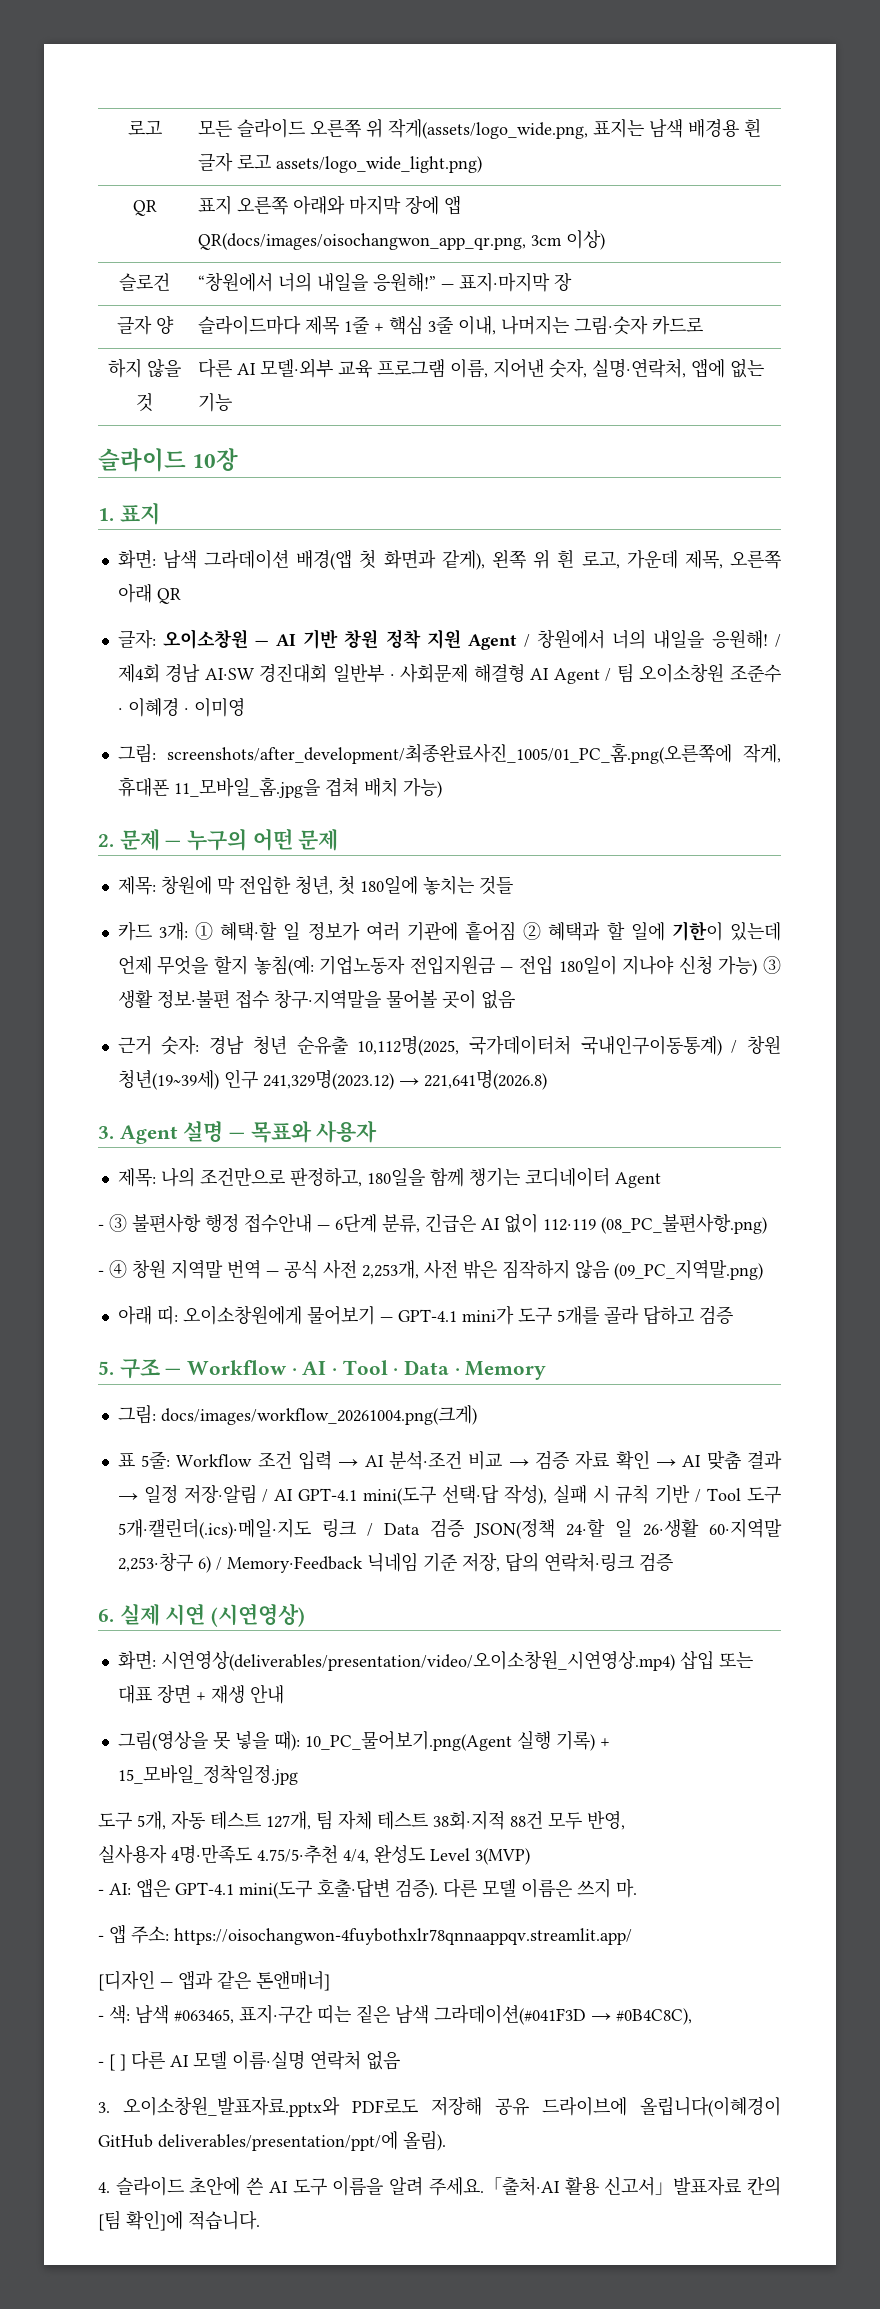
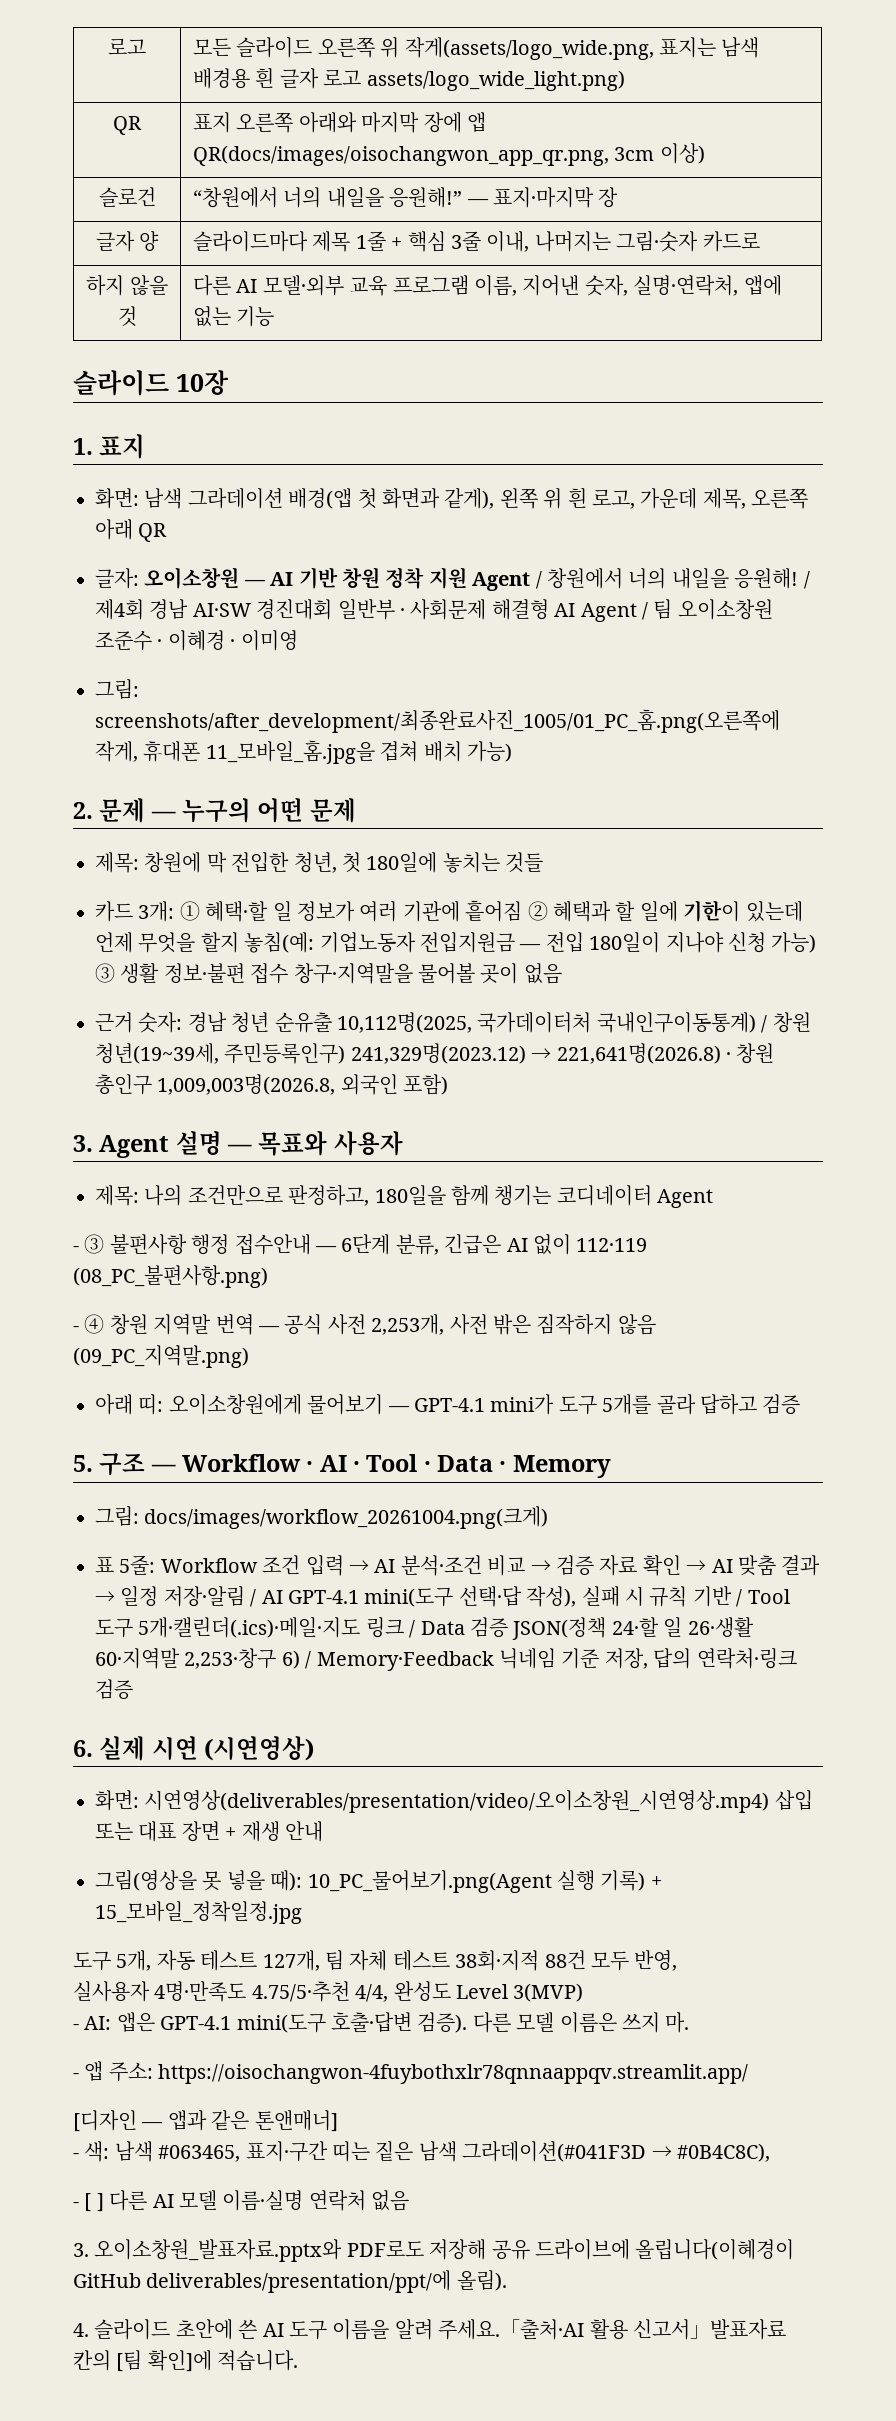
[117,1069,258,1090] 청년(19~39세) 인구 -> [95,1043,346,1064] 청년(19~39세, 주민등록인구)
(547, 1079) none -> [725,1043,775,1064] [95,1074,449,1095] · 창원 총인구 1,009,003명(2026.8, 외국인 포함)

